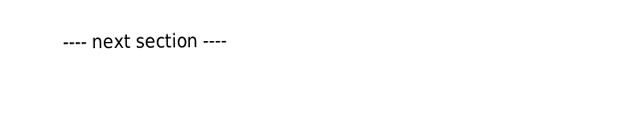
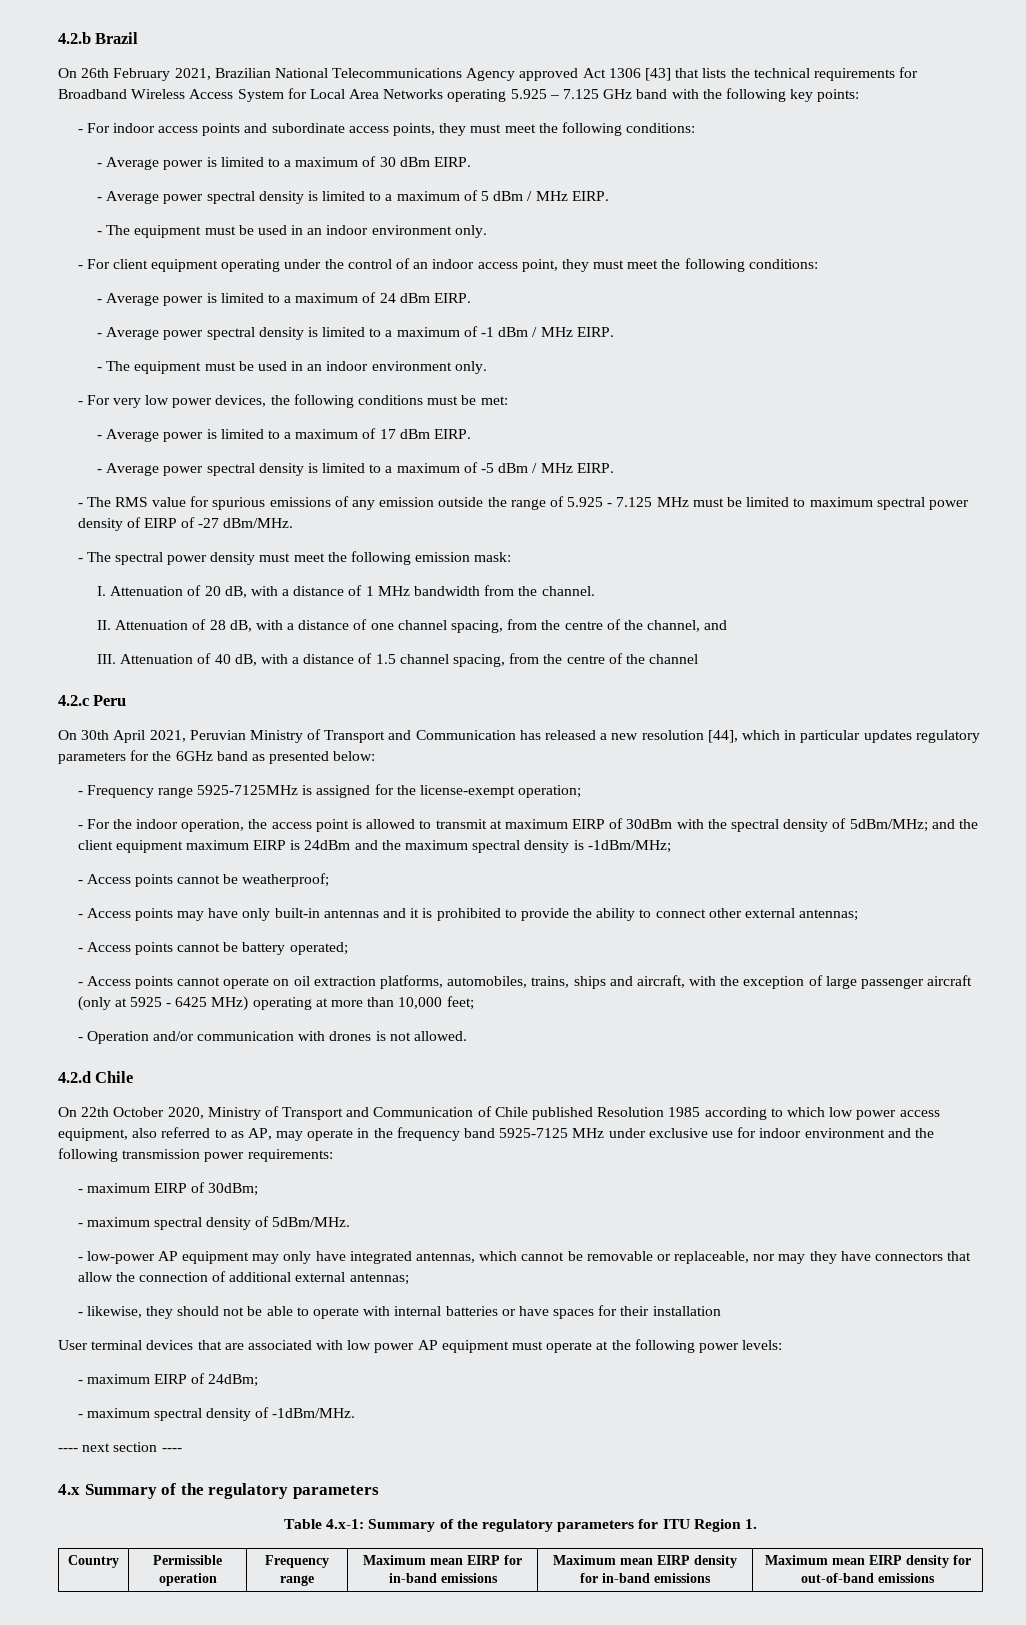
[62,32,228,50] ---- next section ---- -> [58,32,139,44] [58,67,919,81] [58,88,860,102] [77,122,696,136] [96,156,472,170] [96,190,609,204] [96,225,487,238] [77,258,818,272] [96,292,472,306] [96,326,614,340] [96,361,487,374] [77,394,508,408] [96,428,472,442] [96,462,614,476] [77,496,969,510] [77,517,294,531] [77,551,512,565] [96,585,595,598] [96,619,728,633] [96,653,699,667] [58,695,127,706] [58,729,980,743] [58,750,376,764] [77,784,582,798] [77,818,978,832] [77,840,671,853] [77,873,330,887] [77,908,859,921] [77,942,348,955] [77,975,973,989] [77,996,474,1011] [77,1031,467,1044] [58,1071,134,1083] [58,1106,940,1120] [58,1127,934,1141] [58,1148,333,1162] [77,1182,259,1196] [77,1216,351,1230] [77,1251,972,1264] [77,1271,409,1285] [77,1305,721,1319] [58,1339,783,1353] [77,1373,259,1387] [77,1407,356,1421] [58,1442,182,1452] [58,1483,379,1499] [284,1519,757,1532] [68,1555,119,1568] [153,1555,222,1565] [158,1573,217,1586] [265,1555,329,1568] [280,1575,314,1586] [363,1555,522,1565] [388,1573,498,1583] [553,1555,737,1568] [580,1573,711,1583] [764,1555,971,1568] [801,1573,935,1583] 4.2.b Brazil // On 26th February 2021, Brazilian National Telecommunications Agency approved Act 1306 [43] that lists the technical requirements for Broadband Wireless Access System for Local Area Networks operating 5.925 – 7.125 GHz band with the following key points: // - For indoor access points and subordinate access points, they must meet the following conditions: // - Average power is limited to a maximum of 30 dBm EIRP. // - Average power spectral density is limited to a maximum of 5 dBm / MHz EIRP. // - The equipment must be used in an indoor environment only. // - For client equipment operating under the control of an indoor access point, they must meet the following conditions: // - Average power is limited to a maximum of 24 dBm EIRP. // - Average power spectral density is limited to a maximum of -1 dBm / MHz EIRP. // - The equipment must be used in an indoor environment only. // - For very low power devices, the following conditions must be met: // - Average power is limited to a maximum of 17 dBm EIRP. // - Average power spectral density is limited to a maximum of -5 dBm / MHz EIRP. // - The RMS value for spurious emissions of any emission outside the range of 5.925 - 7.125 MHz must be limited to maximum spectral power density of EIRP of -27 dBm/MHz. // - The spectral power density must meet the following emission mask: // I. Attenuation of 20 dB, with a distance of 1 MHz bandwidth from the channel. // II. Attenuation of 28 dB, with a distance of one channel spacing, from the centre of the channel, and // III. Attenuation of 40 dB, with a distance of 1.5 channel spacing, from the centre of the channel // 4.2.c Peru // On 30th April 2021, Peruvian Ministry of Transport and Communication has released a new resolution [44], which in particular updates regulatory parameters for the 6GHz band as presented below: // - Frequency range 5925-7125MHz is assigned for the license-exempt operation; // - For the indoor operation, the access point is allowed to transmit at maximum EIRP of 30dBm with the spectral density of 5dBm/MHz; and the client equipment maximum EIRP is 24dBm and the maximum spectral density is -1dBm/MHz; // - Access points cannot be weatherproof; // - Access points may have only built-in antennas and it is prohibited to provide the ability to connect other external antennas; // - Access points cannot be battery operated; // - Access points cannot operate on oil extraction platforms, automobiles, trains, ships and aircraft, with the exception of large passenger aircraft (only at 5925 - 6425 MHz) operating at more than 10,000 feet; // - Operation and/or communication with drones is not allowed. // 4.2.d Chile // On 22th October 2020, Ministry of Transport and Communication of Chile published Resolution 1985 according to which low power access equipment, also referred to as AP, may operate in the frequency band 5925-7125 MHz under exclusive use for indoor environment and the following transmission power requirements: // - maximum EIRP of 30dBm; // - maximum spectral density of 5dBm/MHz. // - low-power AP equipment may only have integrated antennas, which cannot be removable or replaceable, nor may they have connectors that allow the connection of additional external antennas; // - likewise, they should not be able to operate with internal batteries or have spaces for their installation // User terminal devices that are associated with low power AP equipment must operate at the following power levels: // - maximum EIRP of 24dBm; // - maximum spectral density of -1dBm/MHz. // ---- next section ---- // 4.x Summary of the regulatory parameters // Table 4.x-1: Summary of the regulatory parameters for ITU Region 1. // Country | Permissible operation | Frequency range | Maximum mean EIRP for in-band emissions | Maximum mean EIRP density for in-band emissions | Maximum mean EIRP density for out-of-band emissions

